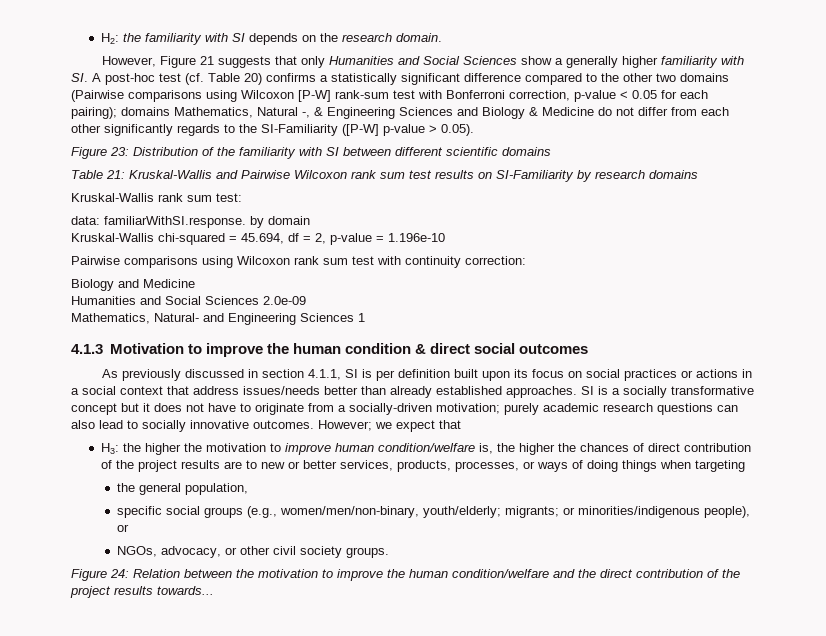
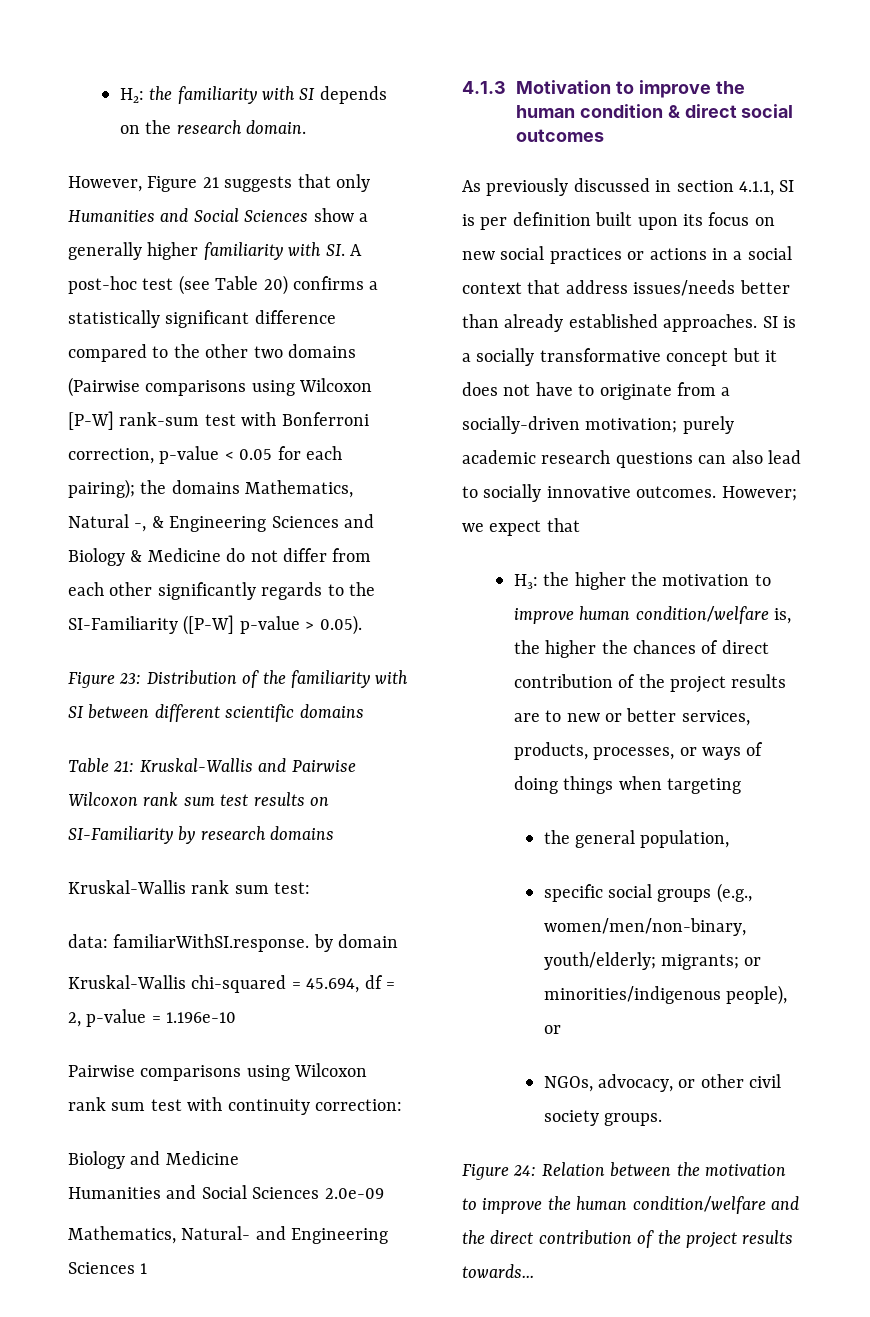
[185,73,204,85] (cf. -> [178,275,210,295] (see
(117, 113) none -> [140,480,167,494] the
(582, 374) none -> [462,251,495,260] new

